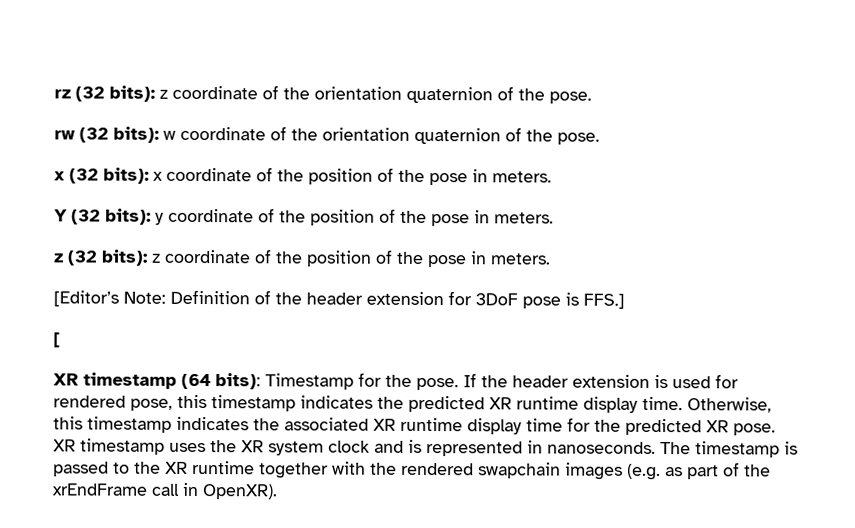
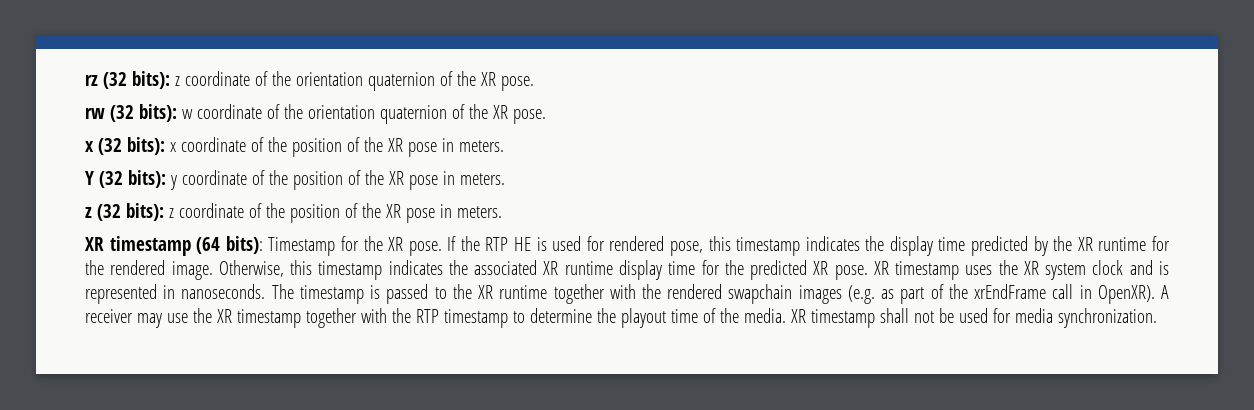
(545, 94) none -> [480,72,496,86] XR
(553, 135) none -> [492,105,508,119] XR
(425, 175) none -> [387,138,403,152] XR
(427, 216) none -> [388,171,404,185] XR
[427,251,551,268] [53,289,625,309] [53,332,60,348] pose in meters. // [Editor’s Note: Definition of the header extension for 3DoF pose is FFS.] // [ -> [385,204,502,223] XR pose in meters.
(412, 380) none -> [388,237,404,251] XR
[512,374,650,388] header extension -> [485,237,532,251] RTP HE
[408,395,683,413] predicted XR runtime display time. -> [889,236,1171,256] [85,260,213,280] display time predicted by the XR runtime for the rendered image.
(278, 492) none -> [1161,285,1170,299] [85,308,1157,328] A receiver may use the XR timestamp together with the RTP timestamp to determine the playout time of the media. XR timestamp shall not be used for media synchronization.

